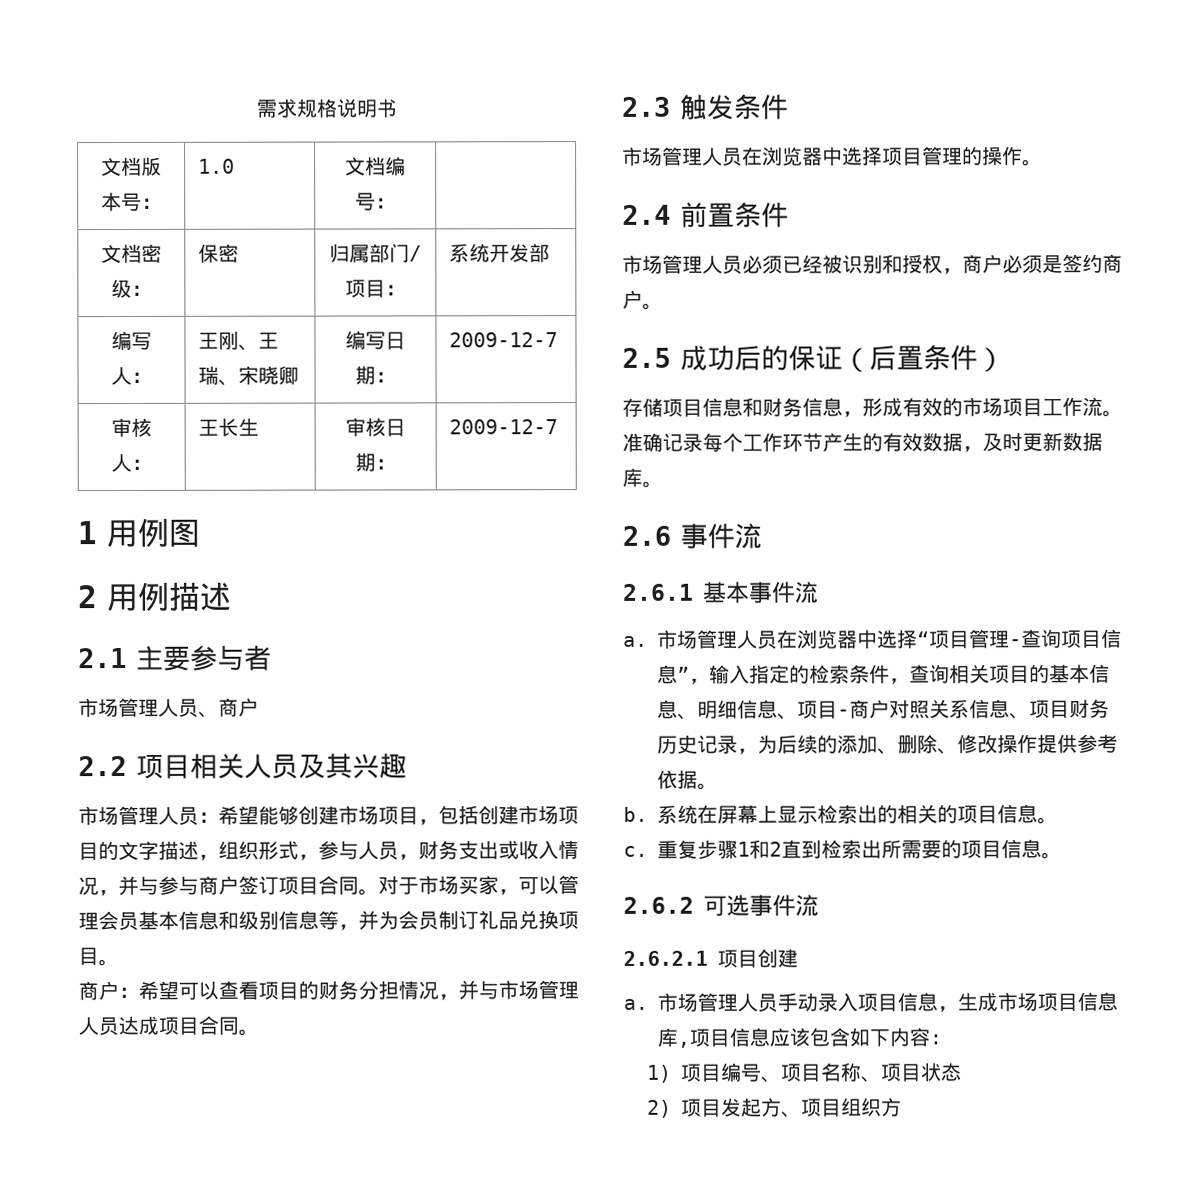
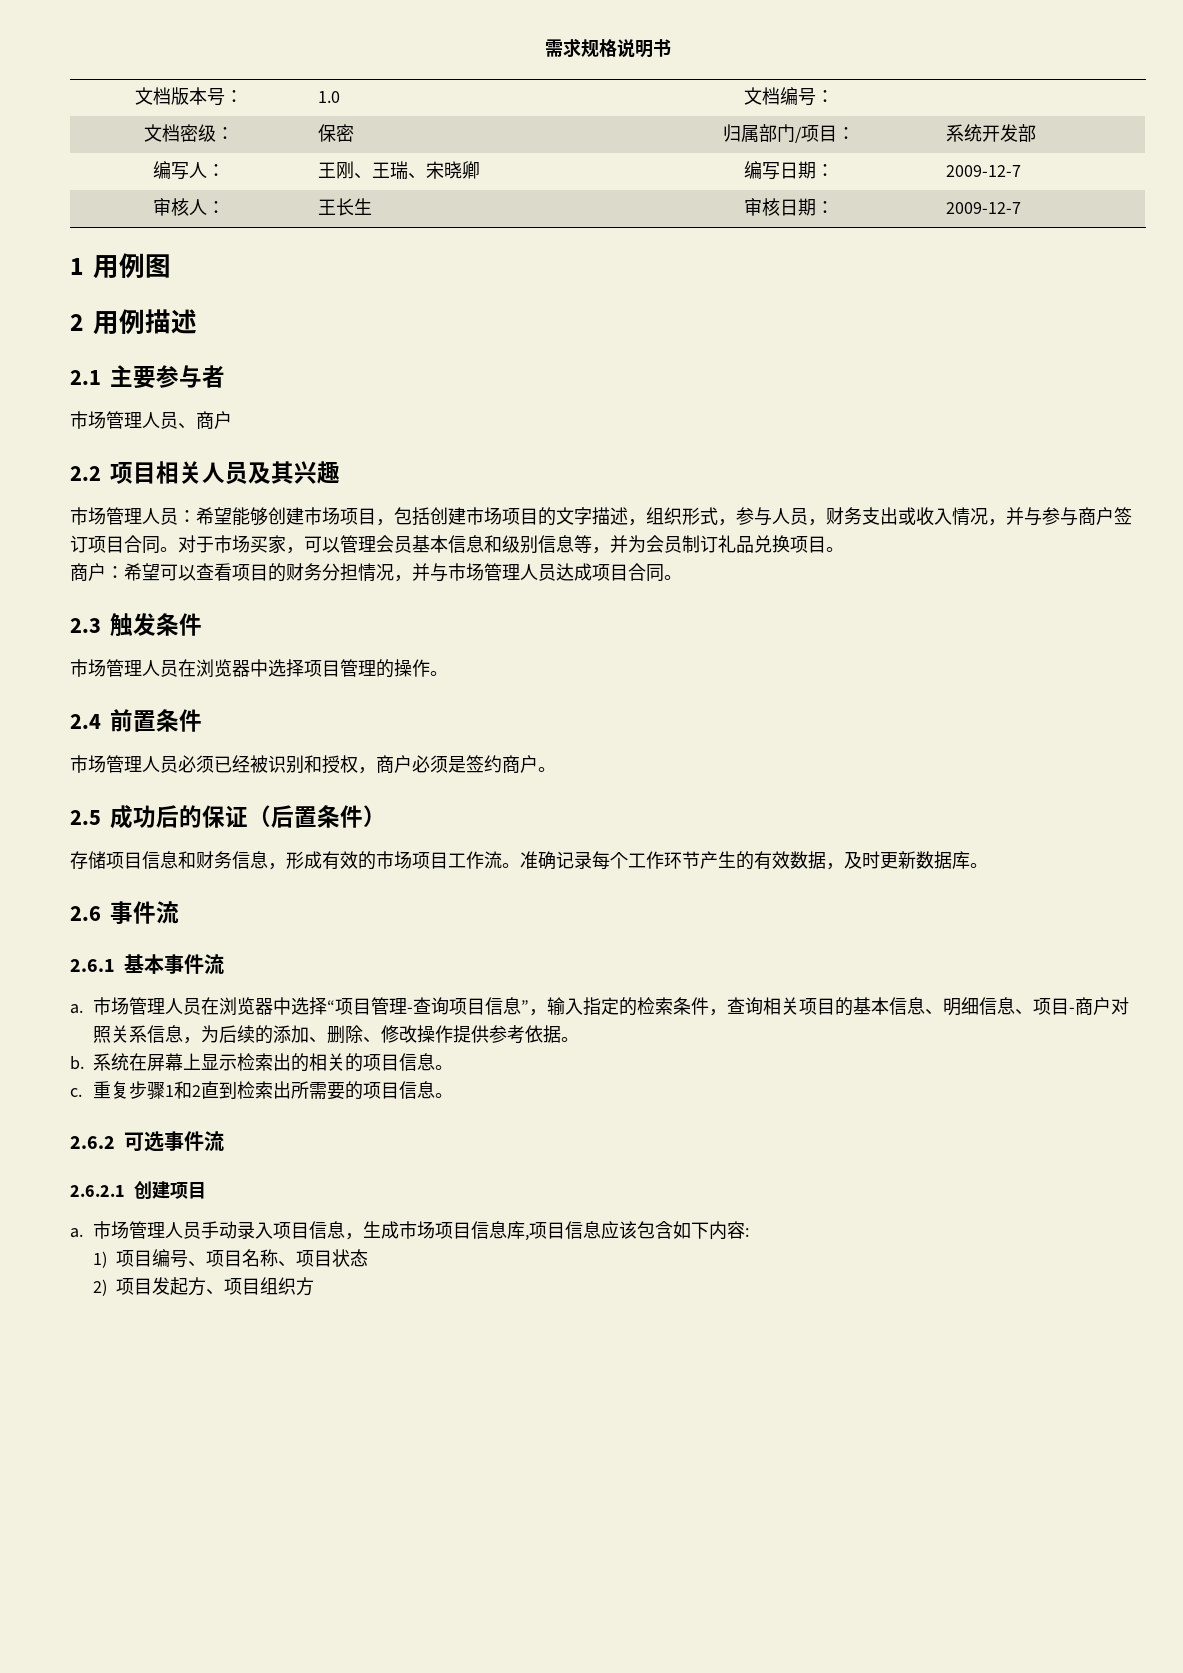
[1009,698,1110,720] [657,734,738,754] 、项目财务历史记录 -> (184, 1034) none
[717,948,798,968] 项目创建 -> [134,1181,206,1199] 创建项目

